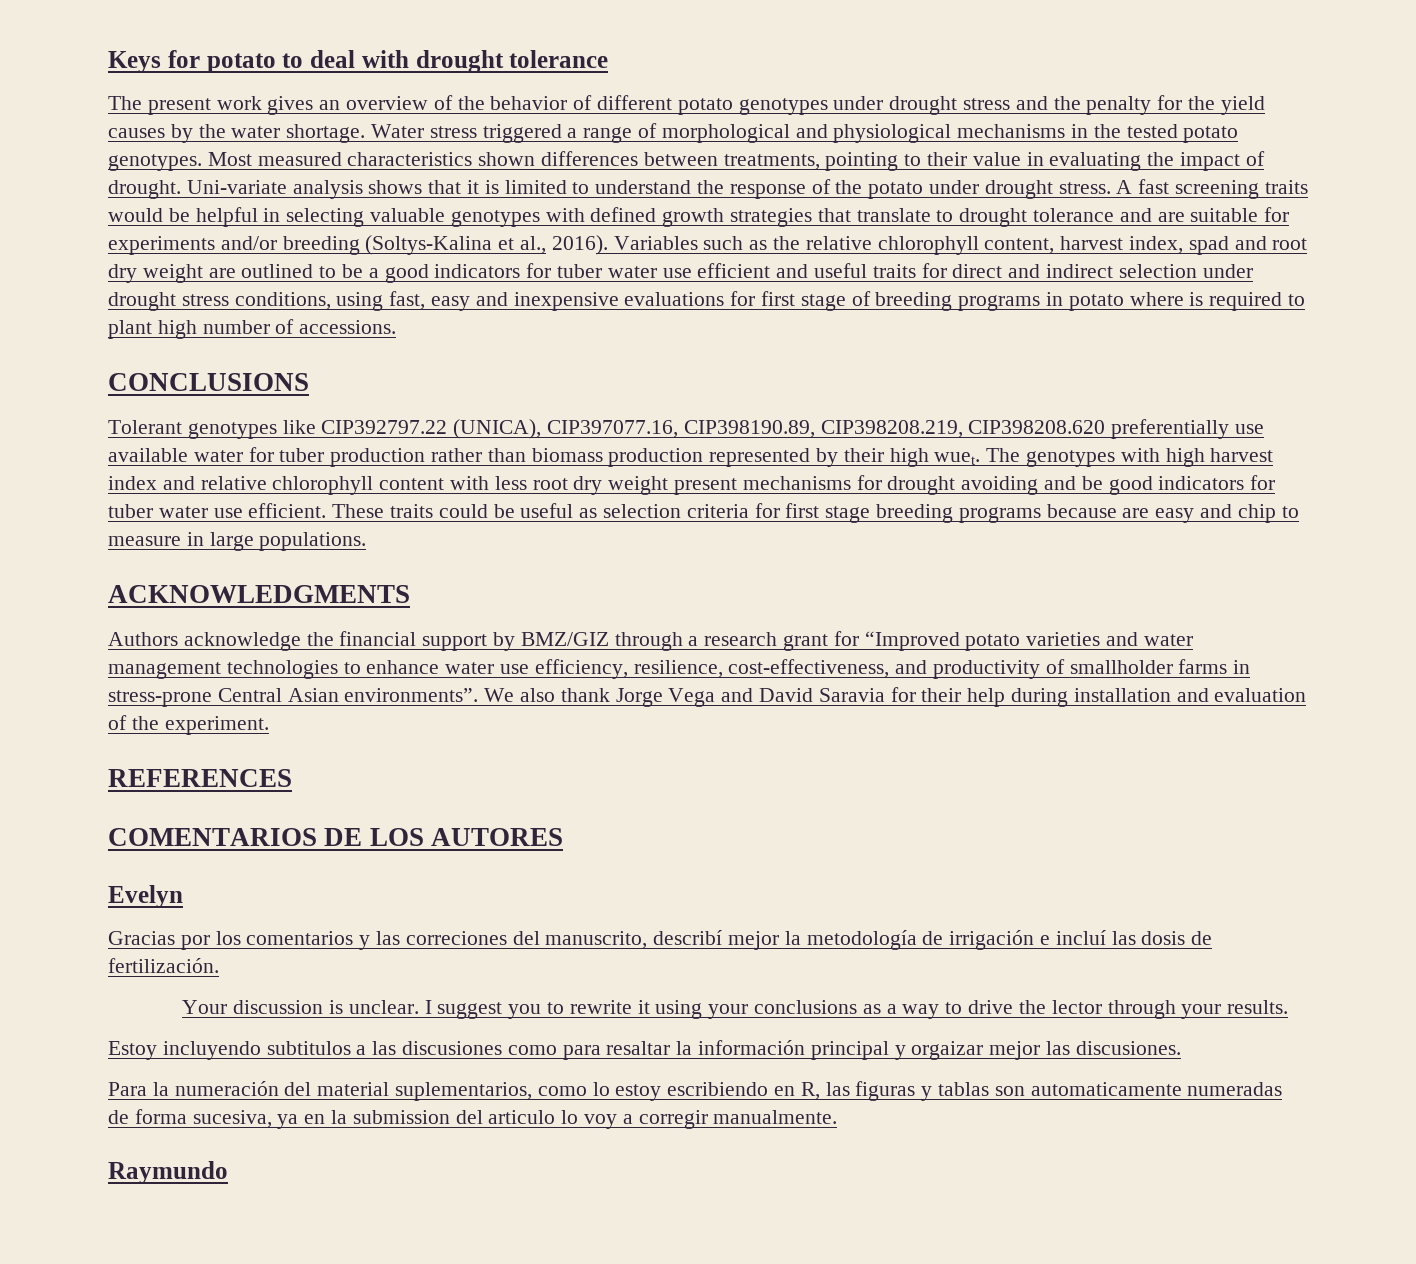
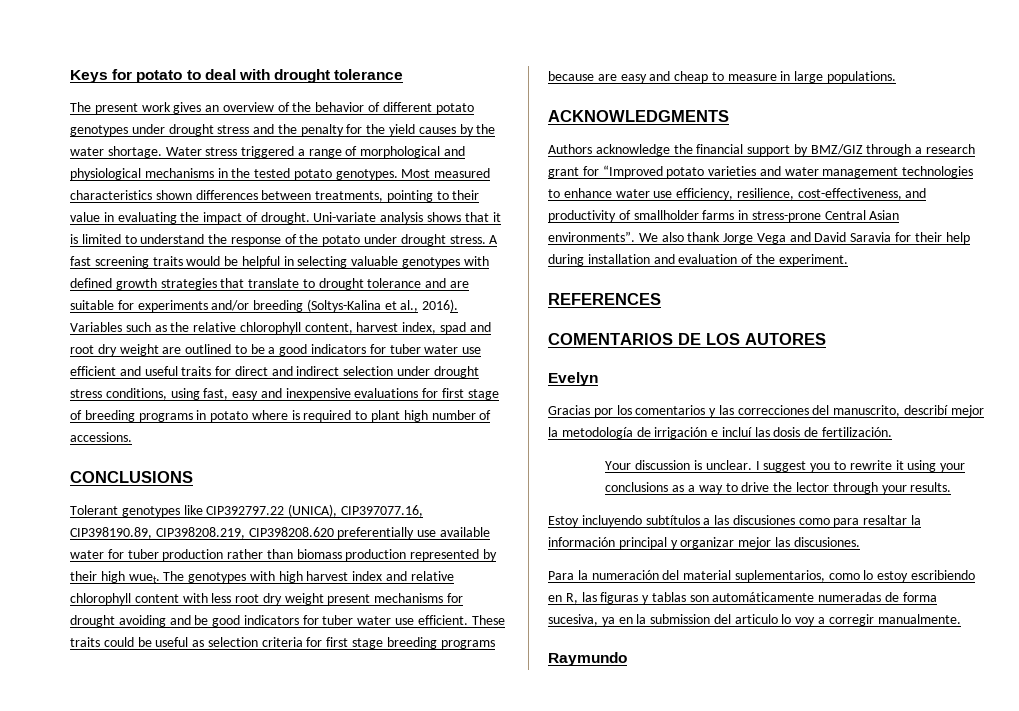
[1237,504,1276,523] chip -> [674,71,709,83] cheap
[405,931,507,945] correciones -> [737,405,809,415] correcciones
[266,1041,351,1055] subtitulos -> [645,515,700,525] subtítulos
[911,1041,984,1060] orgaizar -> [680,537,735,549] organizar
[1030,1082,1182,1096] automaticamente -> [712,592,815,602] automáticamente

